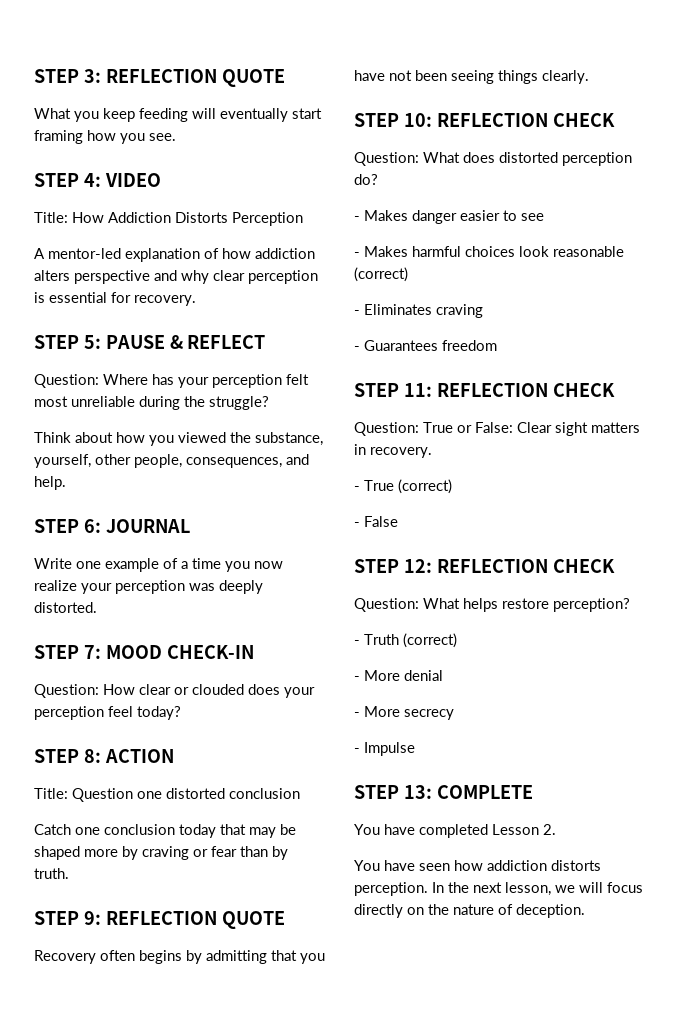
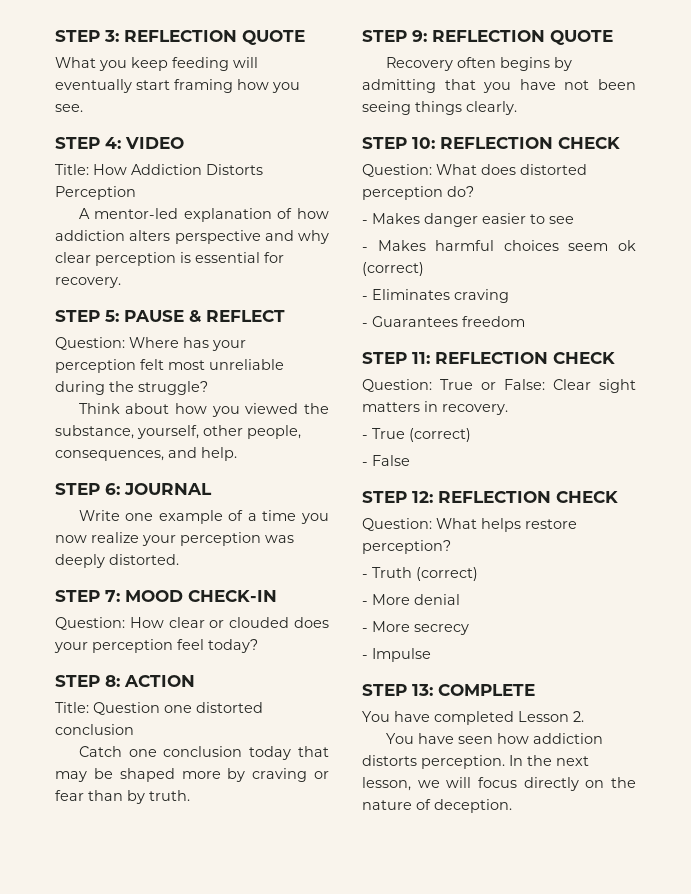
[519,246,624,257] look reasonable -> [568,240,636,251] seem ok

